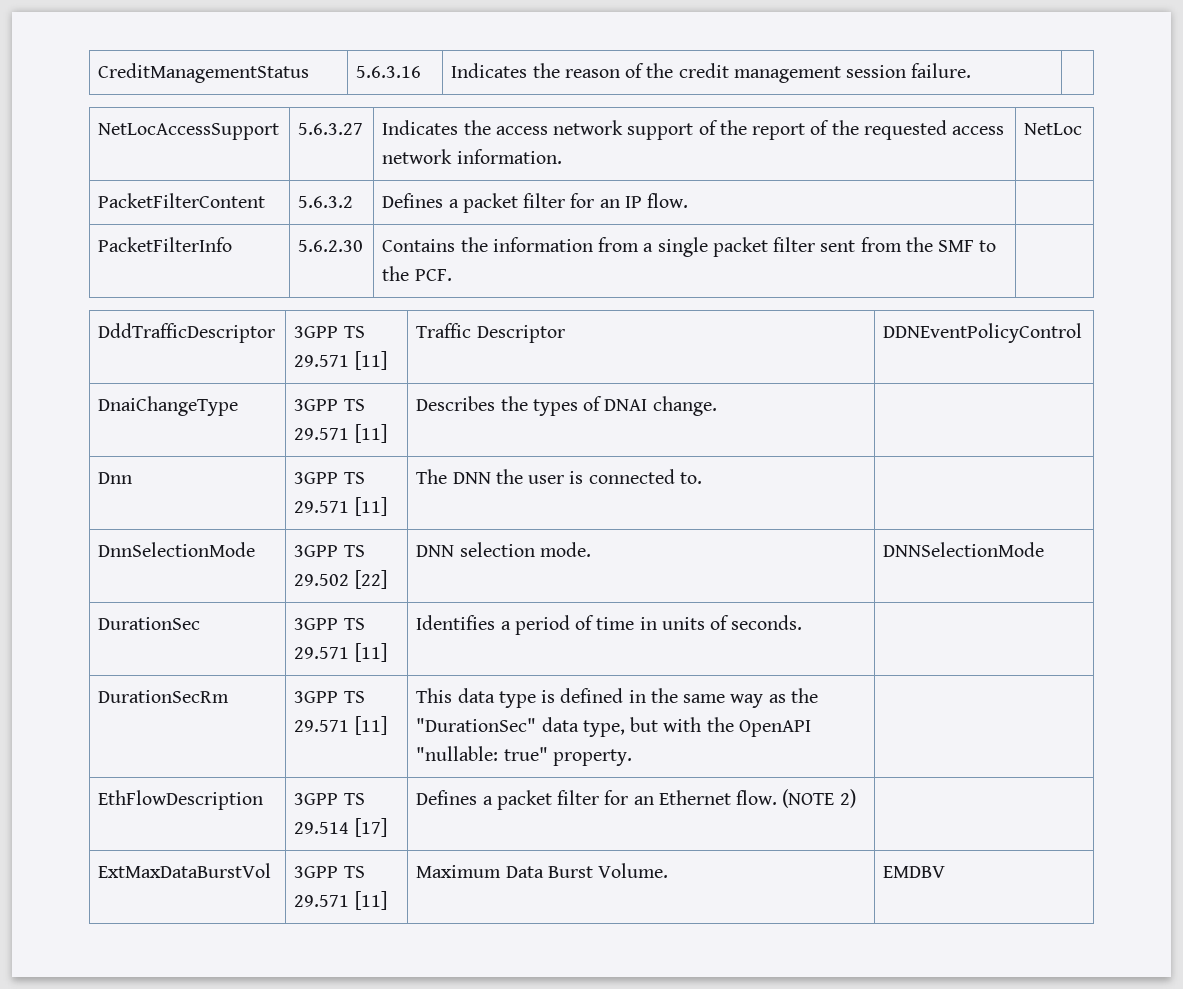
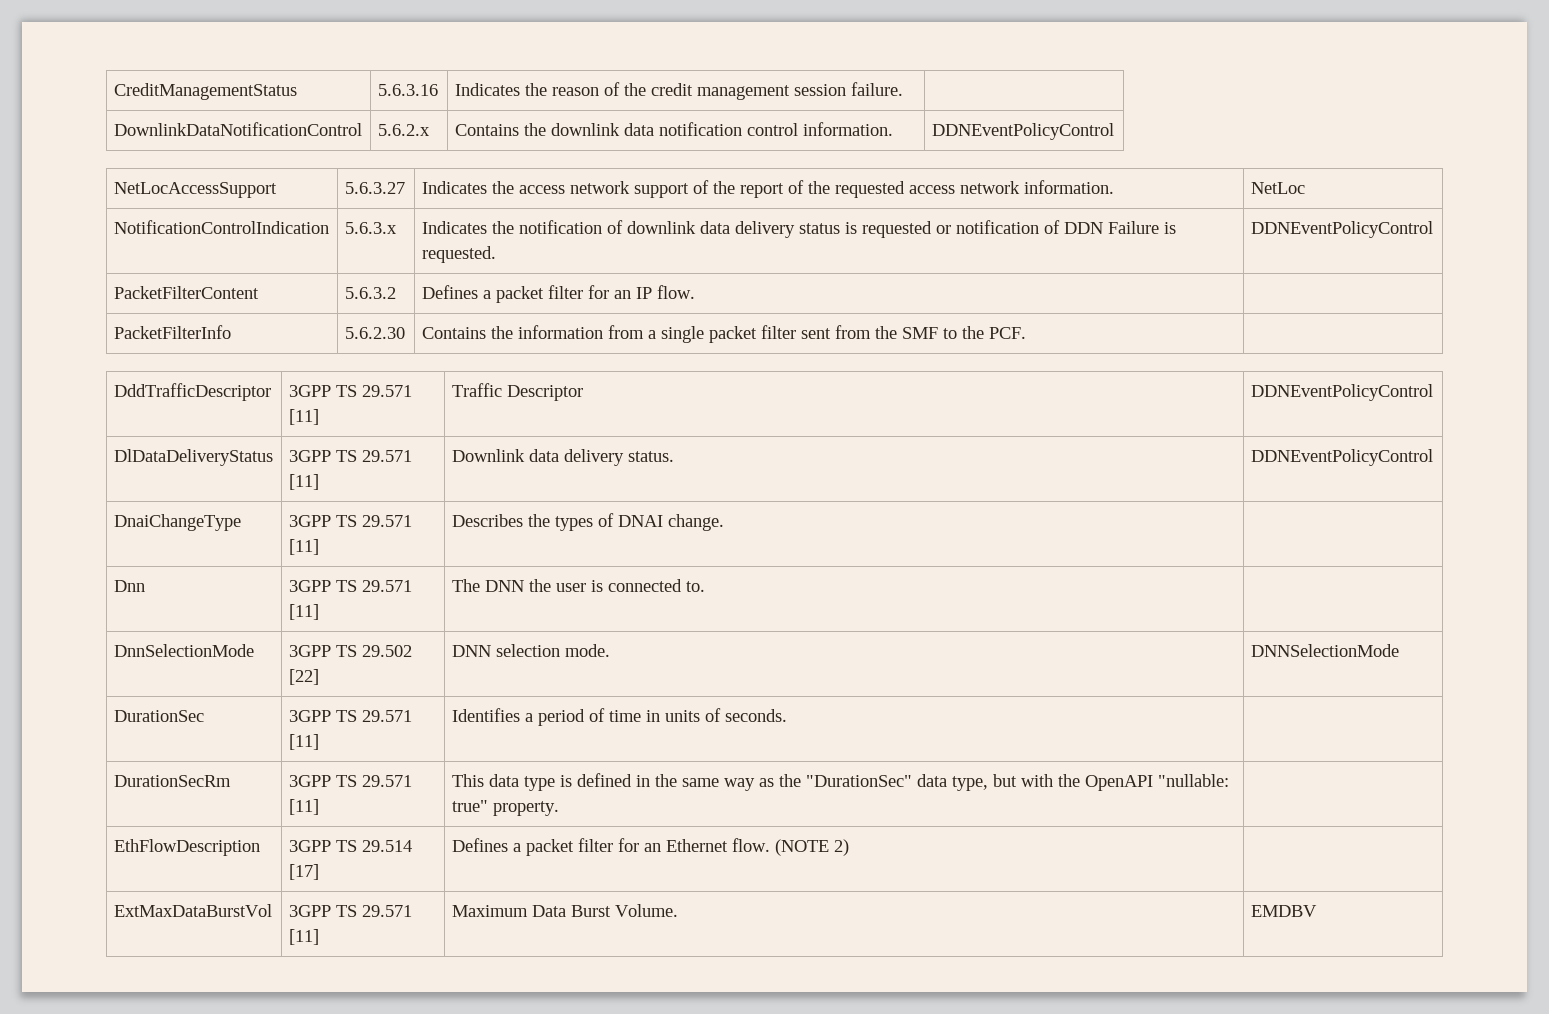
(972, 70) none -> [113,122,362,136] [377,124,430,136] [454,122,893,136] [931,123,1114,140] // DownlinkDataNotificationControl | 5.6.2.x | Contains the downlink data notification control information. | DDNEventPolicyControl
(1083, 129) none -> [113,220,329,234] [344,222,397,234] [421,220,1176,238] [421,246,496,263] [1250,221,1433,238] // NotificationControlIndication | 5.6.3.x | Indicates the notification of downlink data delivery status is requested or notification of DDN Failure is requested. | DDNEventPolicyControl
(1083, 333) none -> [113,449,273,466] [288,450,412,462] [288,474,319,490] [451,449,674,466] [1250,449,1433,466] // DlDataDeliveryStatus | 3GPP TS 29.571 [11] | Downlink data delivery status. | DDNEventPolicyControl

